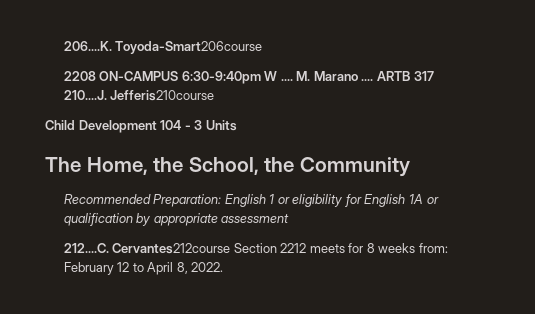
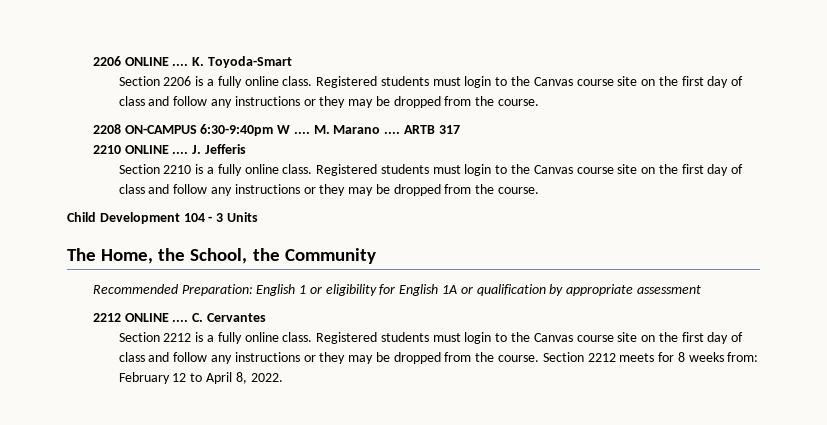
[63,41,263,54] 206....K. Toyoda-Smart206course -> [92,56,292,68] [118,76,744,88] [118,96,539,108] 2206 ONLINE .... K. Toyoda-Smart // Section 2206 is a fully online class. Registered students must login to the Canvas course site on the first day of class and follow any instructions or they may be dropped from the course.
[63,90,215,101] 210....J. Jefferis210course -> [92,144,246,154] [118,164,744,176] [118,184,539,196] 2210 ONLINE .... J. Jefferis // Section 2210 is a fully online class. Registered students must login to the Canvas course site on the first day of class and follow any instructions or they may be dropped from the course.
[63,243,231,254] 212....C. Cervantes212course -> [92,313,266,322] [118,332,744,344] [118,352,539,364] 2212 ONLINE .... C. Cervantes // Section 2212 is a fully online class. Registered students must login to the Canvas course site on the first day of class and follow any instructions or they may be dropped from the course.

